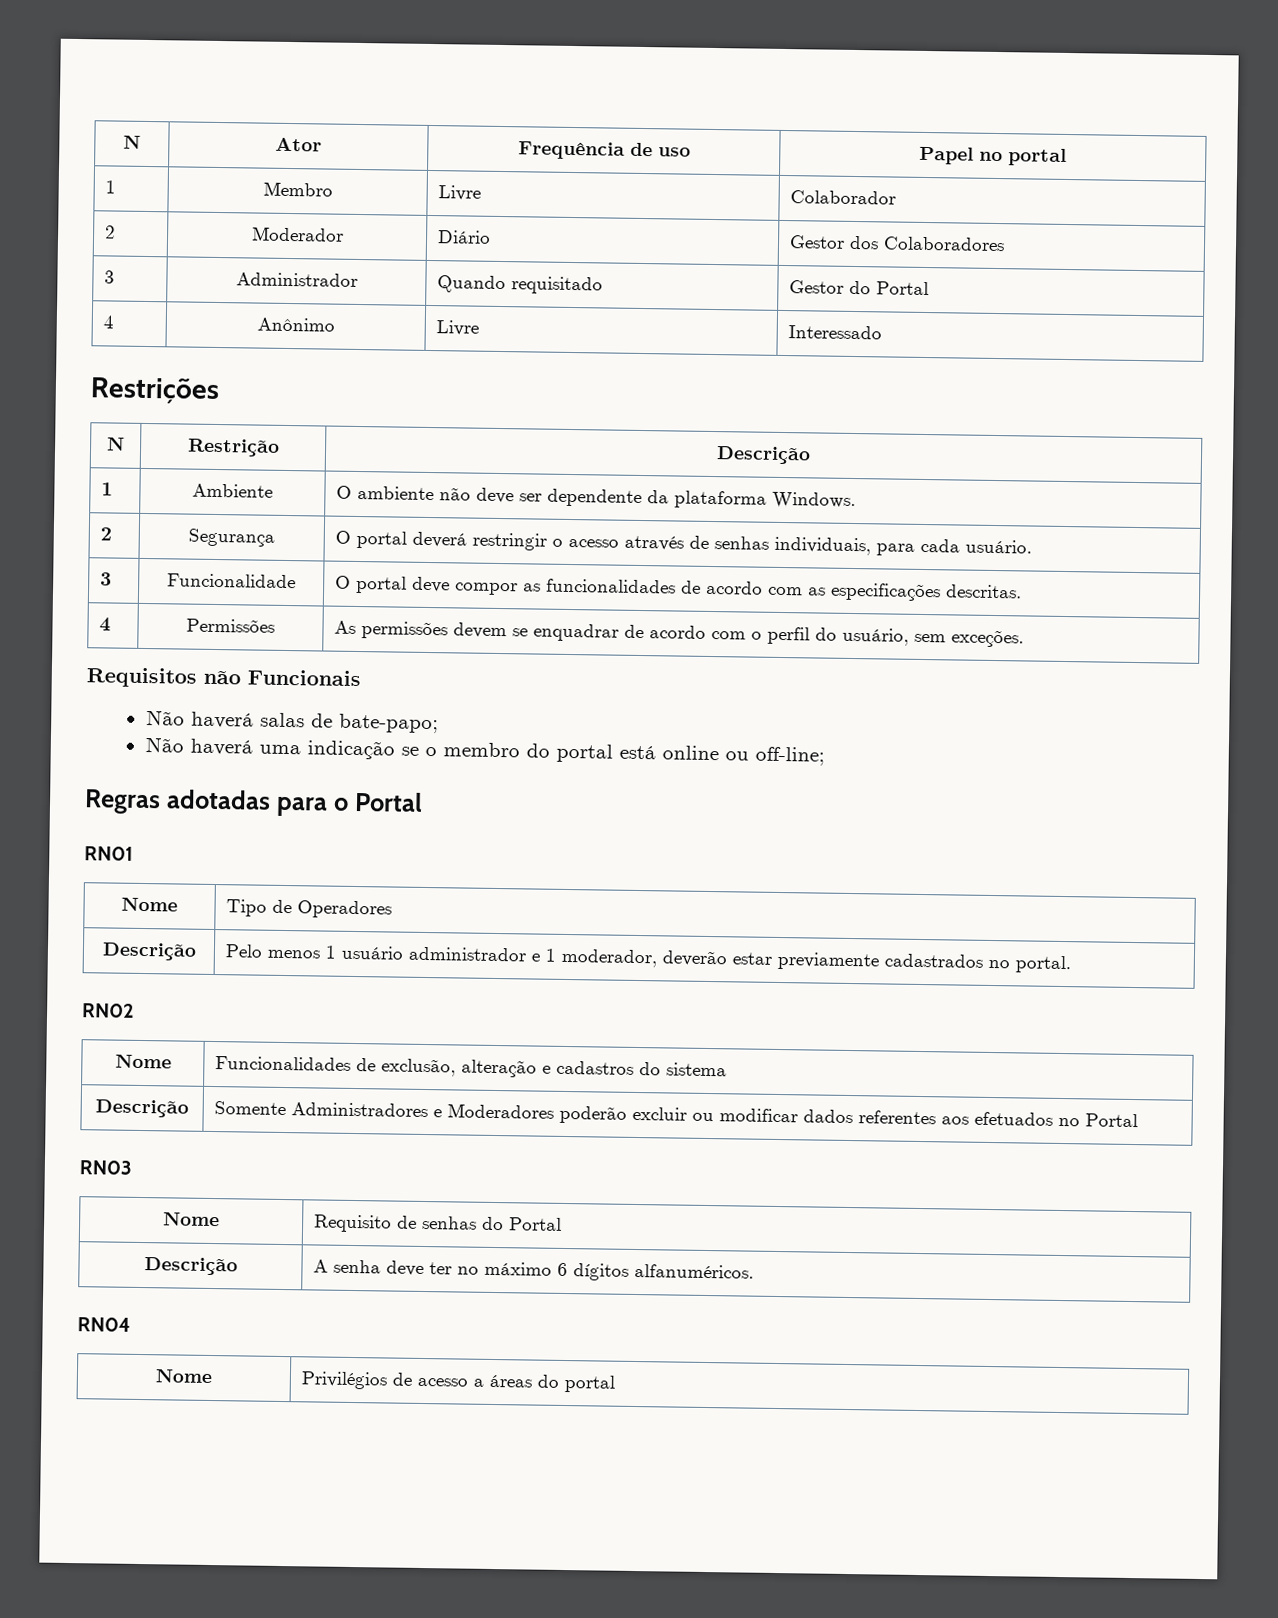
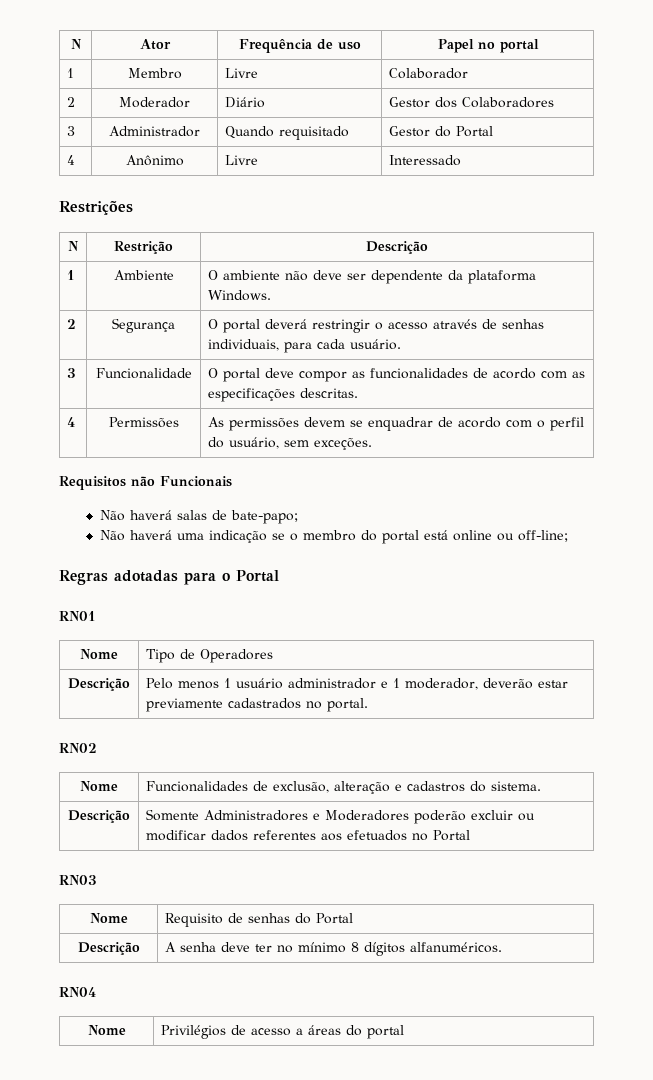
[666,1062,728,1077] sistema -> [491,781,542,791] sistema.
[484,1261,569,1277] máximo 6 -> [298,942,360,953] mínimo 8

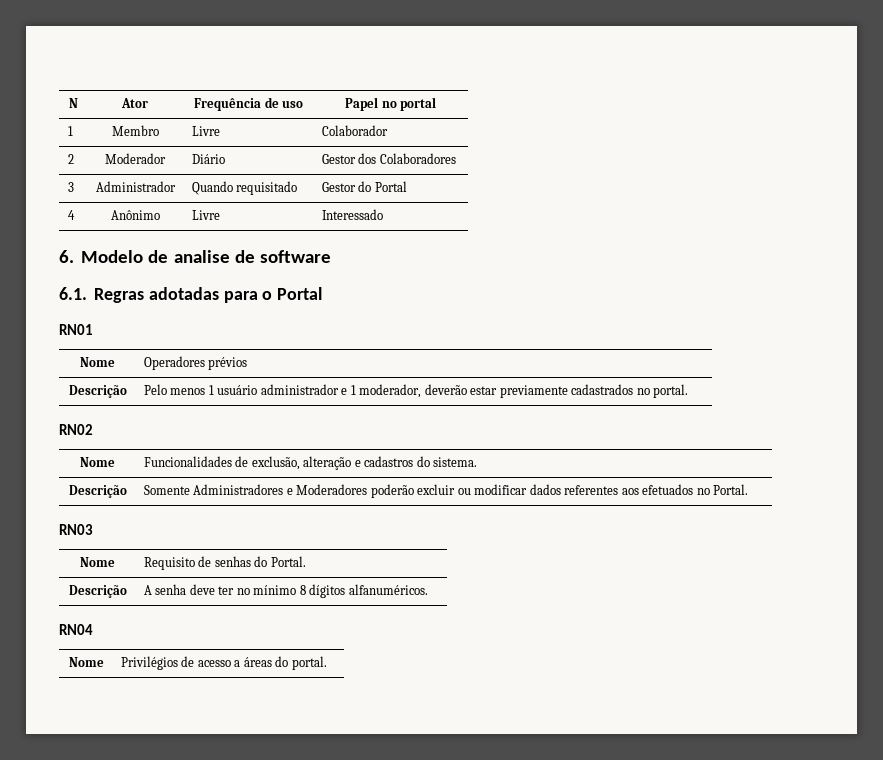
[59,200,133,215] [68,241,79,251] [114,241,173,254] [366,241,428,254] [67,270,75,280] [113,270,174,280] [208,270,537,284] [208,290,272,301] [67,319,77,329] [112,318,175,333] [208,319,545,333] [208,339,402,353] [67,368,77,378] [95,368,192,379] [208,368,586,382] [208,388,359,402] [67,417,76,427] [108,417,179,428] [208,417,585,431] [208,437,373,450] [59,476,232,490] [99,510,298,524] [99,530,568,544] Restrições // N | Restrição | Descrição // 1 | Ambiente | O ambiente não deve ser dependente da plataforma Windows. // 2 | Segurança | O portal deverá restringir o acesso através de senhas individuais, para cada usuário. // 3 | Funcionalidade | O portal deve compor as funcionalidades de acordo com as especificações descritas. // 4 | Permissões | As permissões devem se enquadrar de acordo com o perfil do usuário, sem exceções. // Requisitos não Funcionais // Não haverá salas de bate-papo; // Não haverá uma indicação se o membro do portal está online ou off-line; // -> [59,250,331,263] [59,287,87,300] 6. Modelo de analise de software // 6.1.
[146,649,196,663] Tipo de -> (115, 362) none
(274, 656) none -> [208,357,248,370] prévios
[433,830,471,841] Portal -> [713,484,749,495] Portal.
[316,913,354,924] Portal -> [270,556,306,567] Portal.
[367,1025,405,1039] portal -> [291,656,327,670] portal.

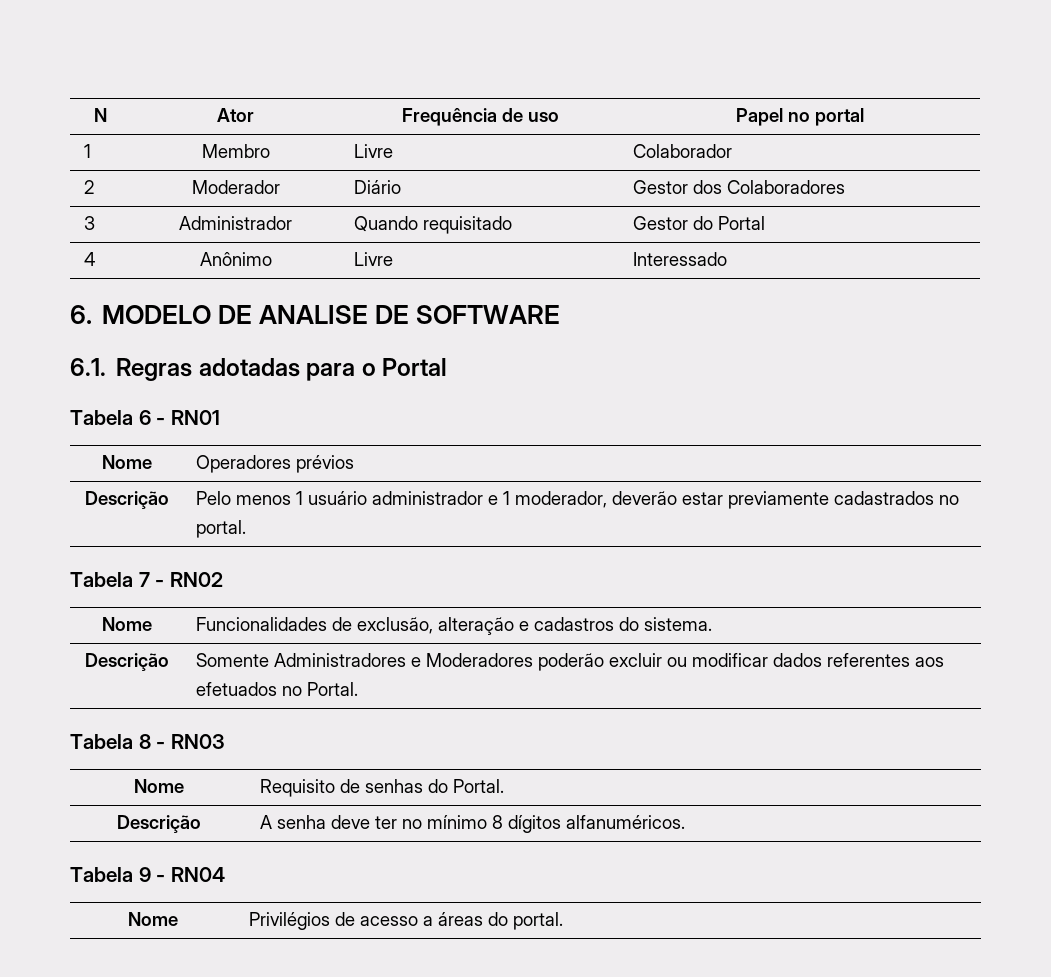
[81,250,331,263] Modelo de analise de software -> [102,305,561,324] MODELO DE ANALISE DE SOFTWARE
(323, 293) none -> [70,410,166,425] Tabela 6 -
(689, 391) none -> [70,572,165,587] Tabela 7 -
(749, 489) none -> [70,734,166,749] Tabela 8 -
(428, 589) none -> [70,867,166,882] Tabela 9 -

